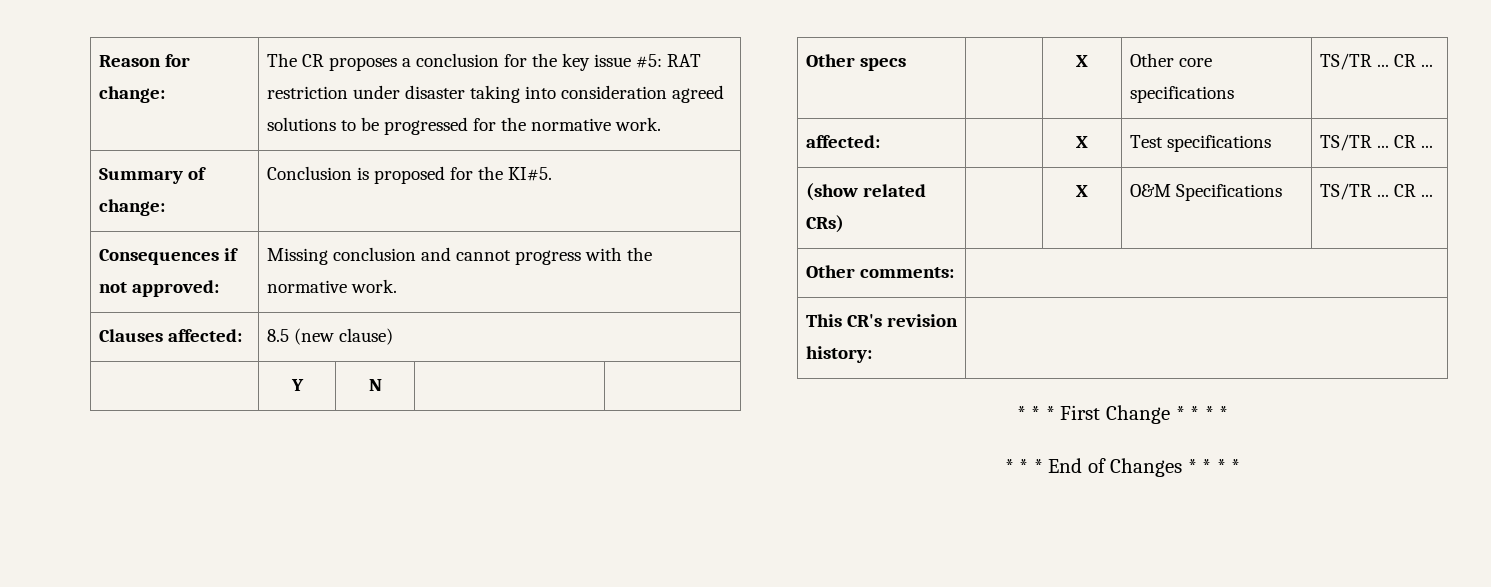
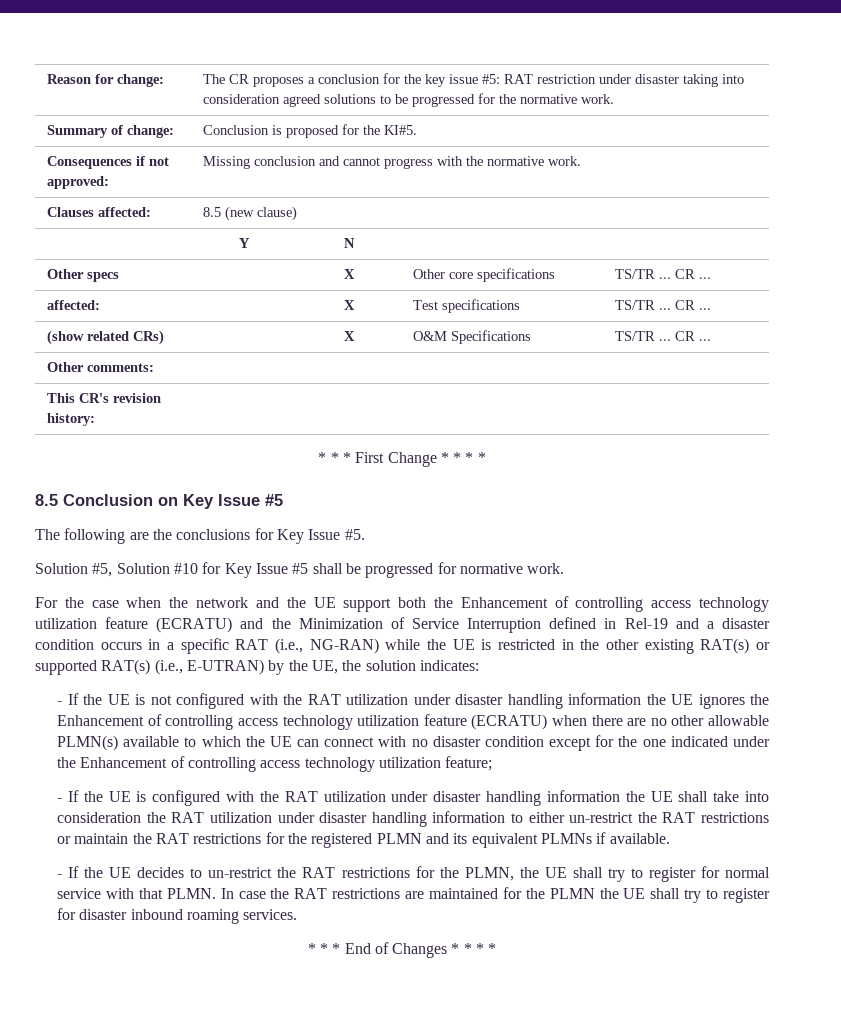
(1229, 413) none -> [35,494,283,509] [35,528,365,544] [35,562,565,578] [35,596,769,612] [35,617,770,633] [35,638,770,654] [35,659,479,675] [57,693,769,709] [57,714,769,730] [57,735,770,751] [57,756,493,772] [57,790,769,806] [57,811,769,827] [57,832,670,848] [57,866,771,882] [57,887,770,903] [57,908,298,924] // 8.5 Conclusion on Key Issue #5 // The following are the conclusions for Key Issue #5. // Solution #5, Solution #10 for Key Issue #5 shall be progressed for normative work. // For the case when the network and the UE support both the Enhancement of controlling access technology utilization feature (ECRATU) and the Minimization of Service Interruption defined in Rel-19 and a disaster condition occurs in a specific RAT (i.e., NG-RAN) while the UE is restricted in the other existing RAT(s) or supported RAT(s) (i.e., E-UTRAN) by the UE, the solution indicates: // - If the UE is not configured with the RAT utilization under disaster handling information the UE ignores the Enhancement of controlling access technology utilization feature (ECRATU) when there are no other allowable PLMN(s) available to which the UE can connect with no disaster condition except for the one indicated under the Enhancement of controlling access technology utilization feature; // - If the UE is configured with the RAT utilization under disaster handling information the UE shall take into consideration the RAT utilization under disaster handling information to either un-restrict the RAT restrictions or maintain the RAT restrictions for the registered PLMN and its equivalent PLMNs if available. // - If the UE decides to un-restrict the RAT restrictions for the PLMN, the UE shall try to register for normal service with that PLMN. In case the RAT restrictions are maintained for the PLMN the UE shall try to register for disaster inbound roaming services.

